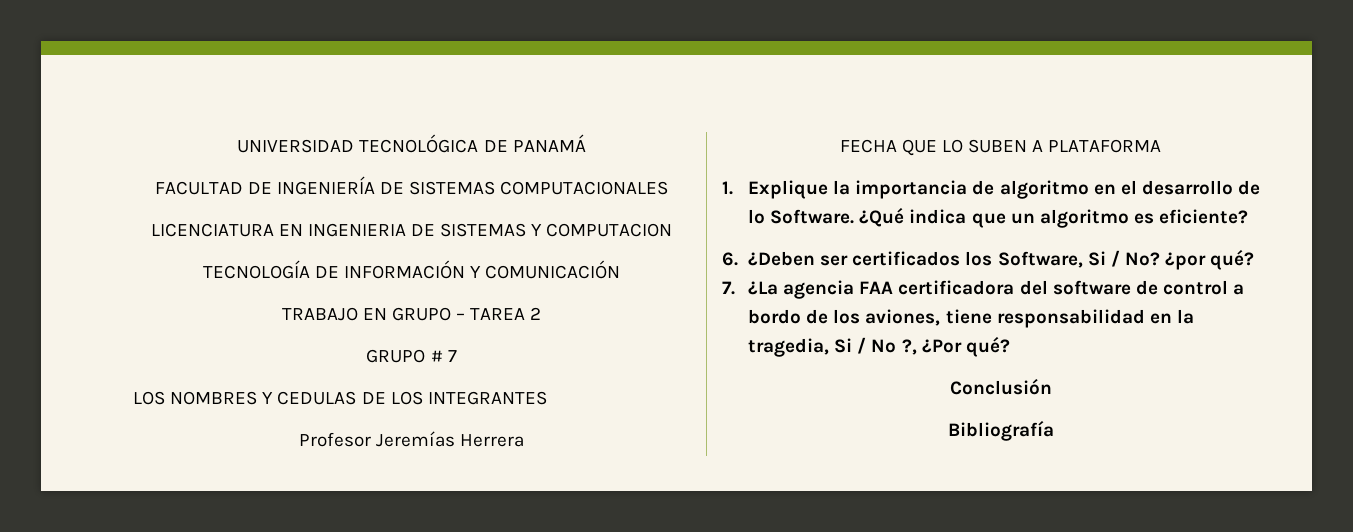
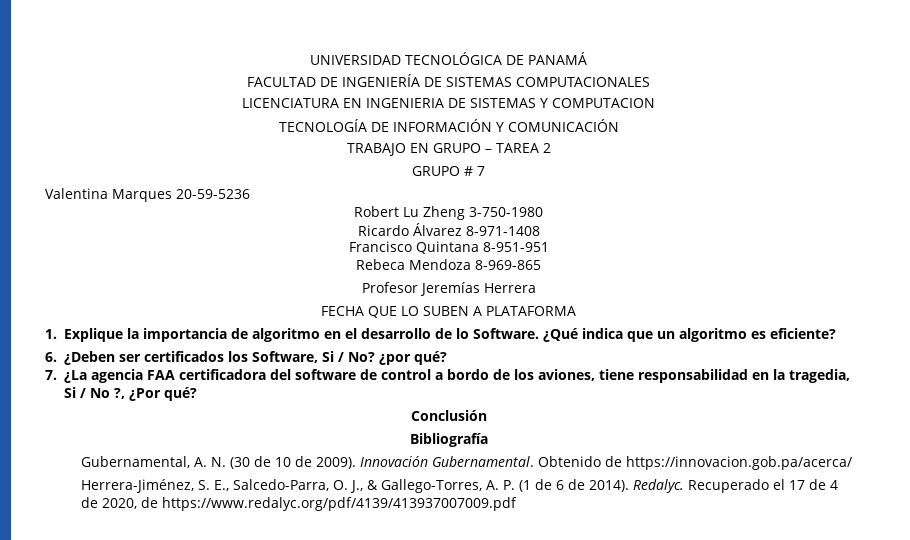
[133,391,547,405] LOS NOMBRES Y CEDULAS DE LOS INTEGRANTES -> [45,188,250,202] [354,206,543,220] [357,223,540,236] [348,241,549,254] [356,259,541,270] Valentina Marques 20-59-5236 // Robert Lu Zheng 3-750-1980 // Ricardo Álvarez 8-971-1408 // Francisco Quintana 8-951-951 // Rebeca Mendoza 8-969-865
(1054, 431) none -> [80,456,852,470] [80,479,838,493] [80,497,517,511] // Gubernamental, A. N. (30 de 10 de 2009). Innovación Gubernamental. Obtenido de https://innovacion.gob.pa/acerca/ // Herrera-Jiménez, S. E., Salcedo-Parra, O. J., & Gallego-Torres, A. P. (1 de 6 de 2014). Redalyc. Recuperado el 17 de 4 de 2020, de https://www.redalyc.org/pdf/4139/413937007009.pdf

